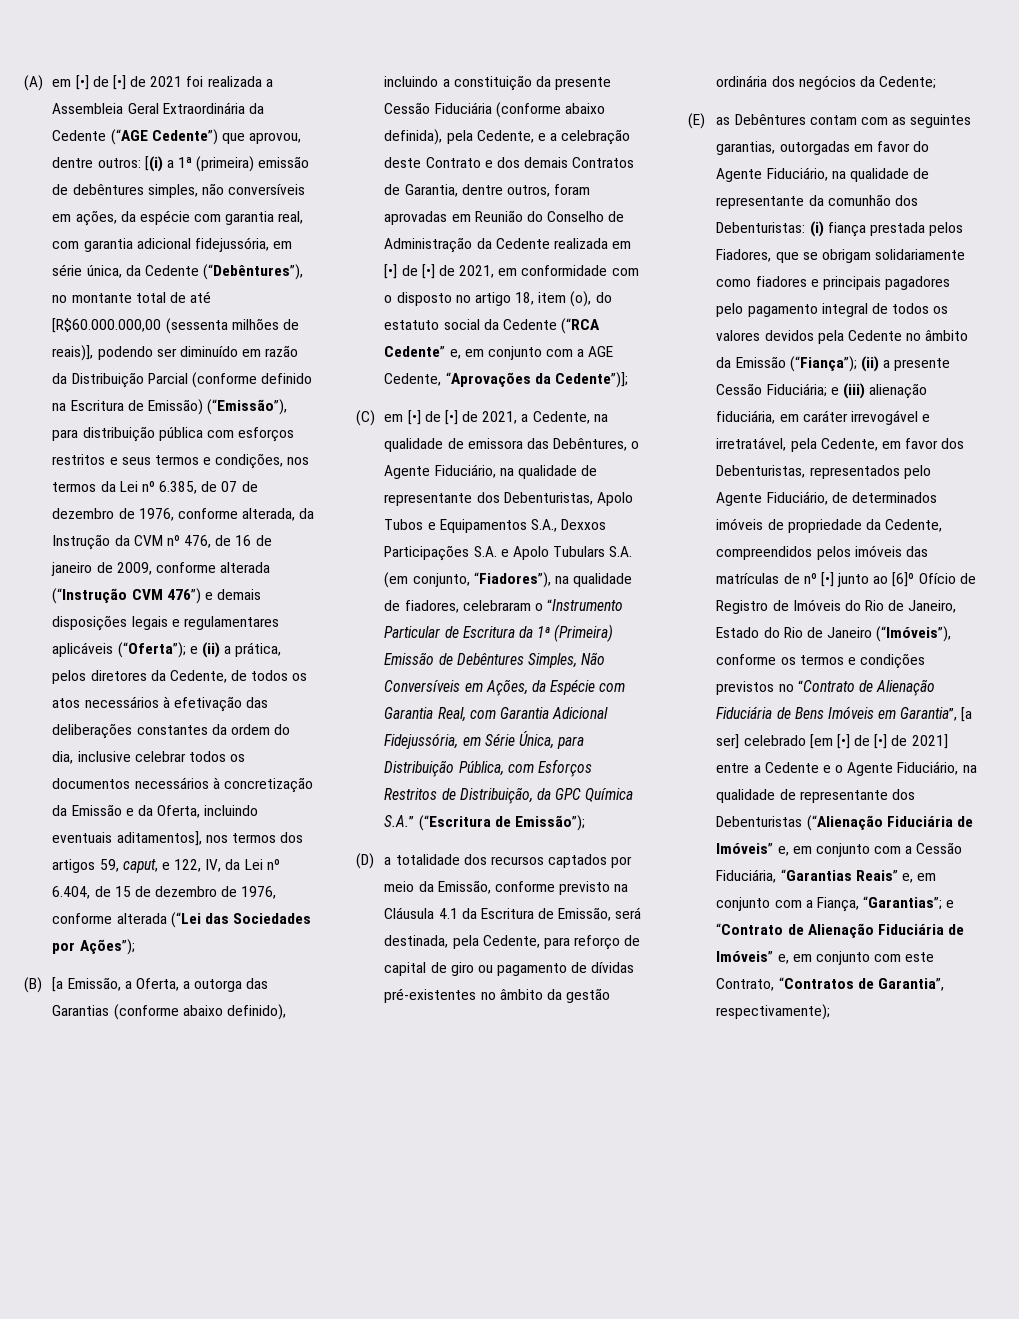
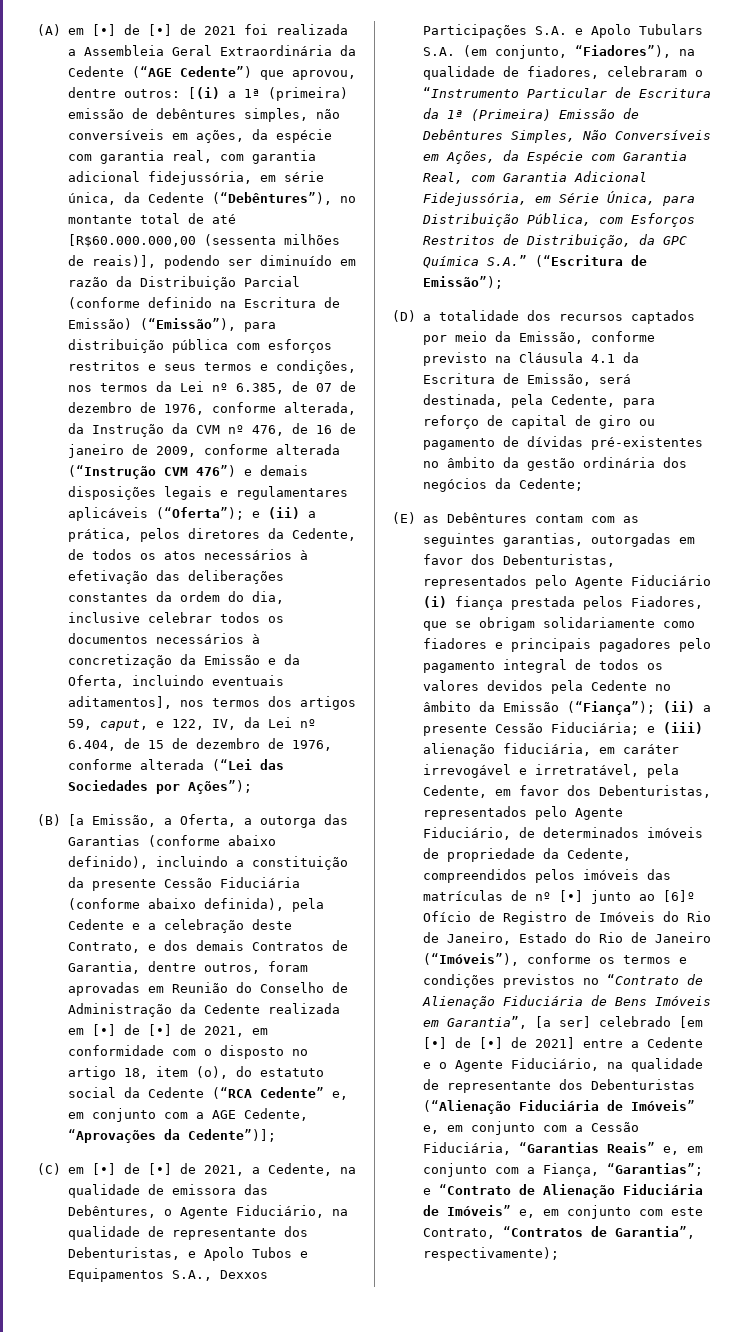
[476,130,534,143] Cedente, -> [67,919,124,930] Cedente
[425,157,481,168] Contrato -> [67,942,140,953] Contrato,
(593, 498) none -> [187,1251,196,1258] e
[913,141,930,152] [716,167,930,182] [716,194,918,209] [716,222,806,233] do Agente Fiduciário, na qualidade de representante da comunhão dos Debenturistas: -> [470,554,615,567] [422,575,711,589] dos Debenturistas, representados pelo Agente Fiduciário

